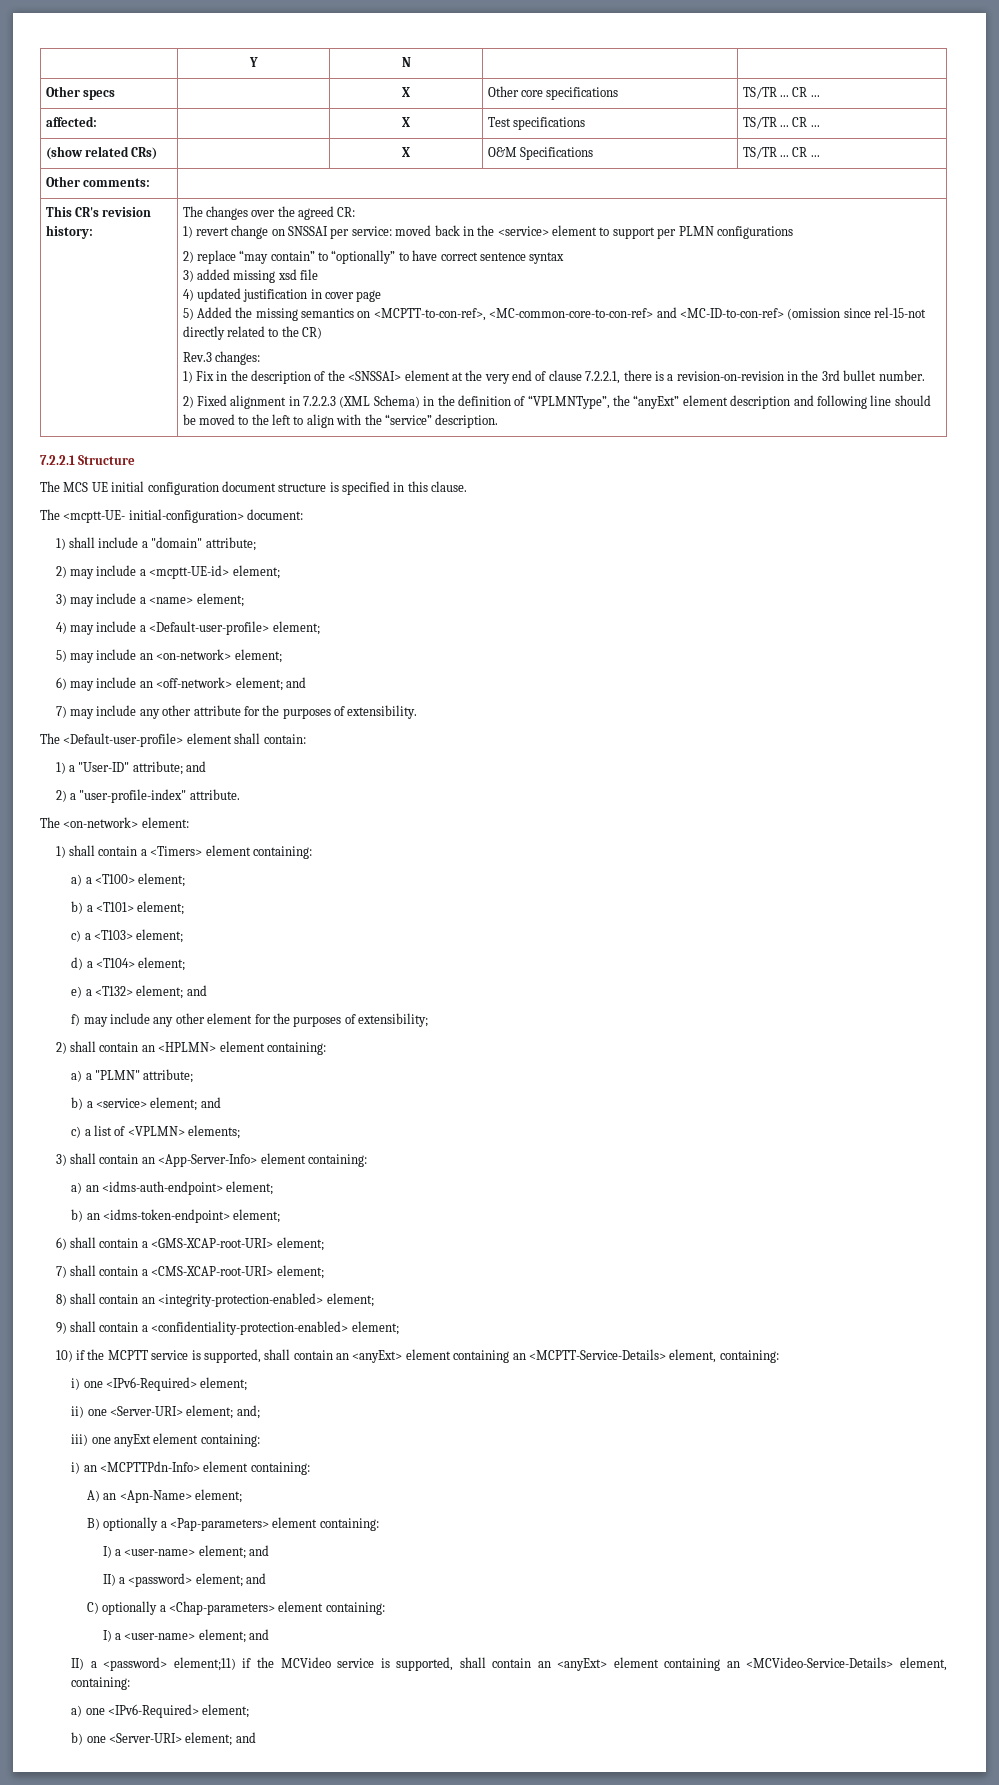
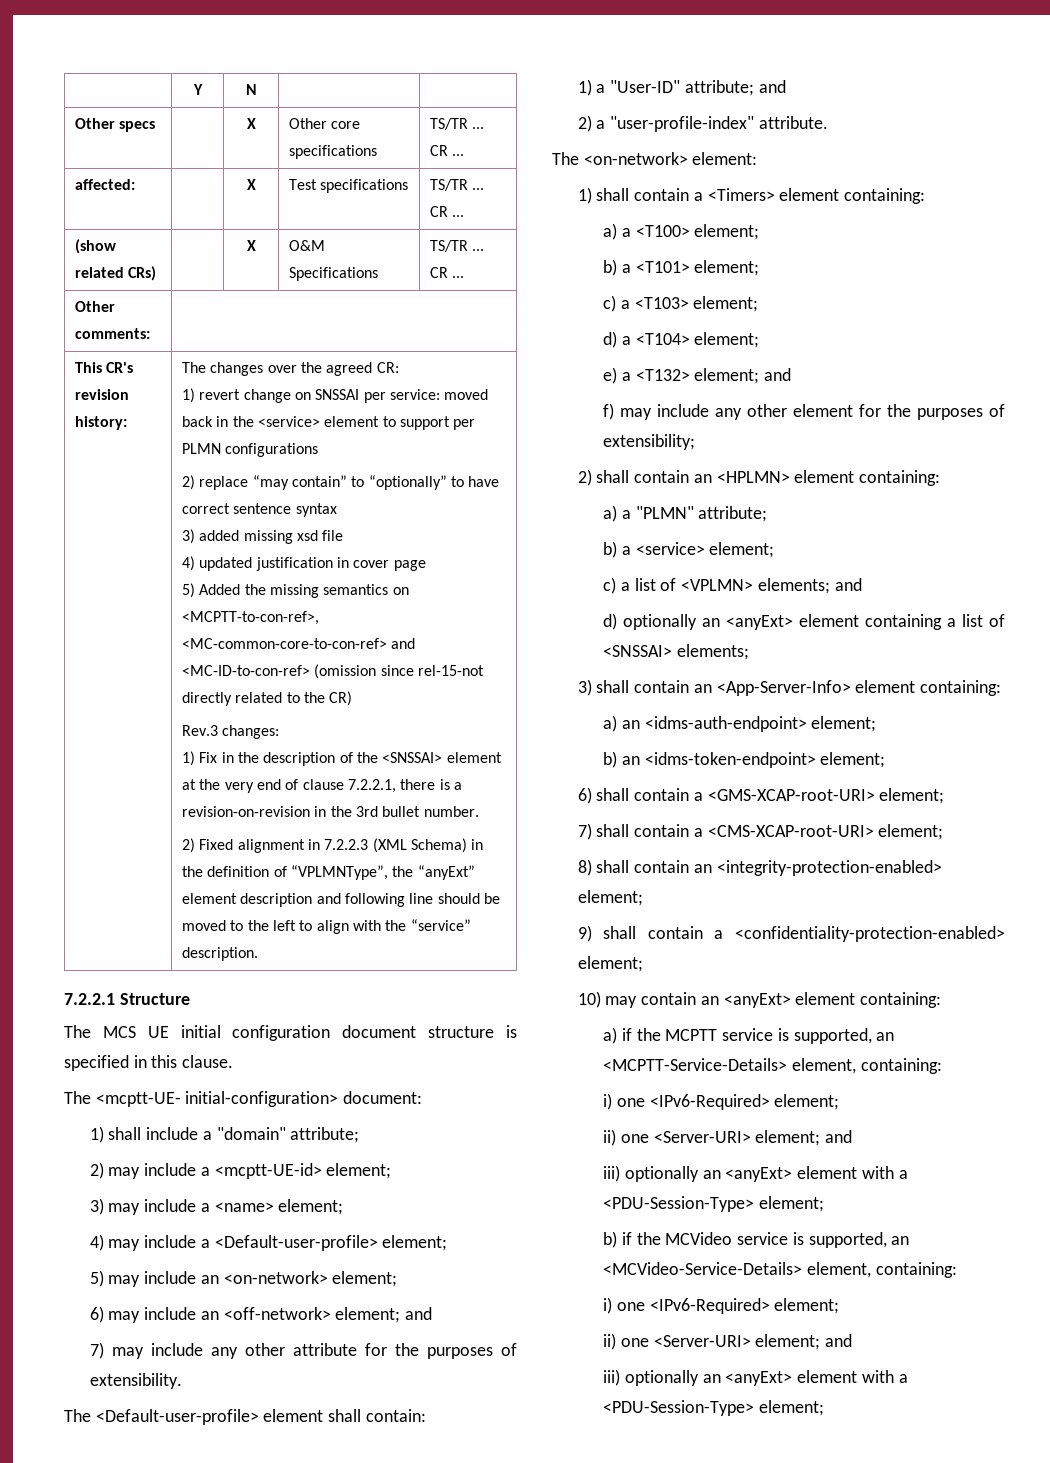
[200,1097,221,1108] and -> (775, 550) none
(241, 1132) none -> [834,578,862,591] [603,613,1006,630] [603,644,749,660] and // d) optionally an <anyExt> element containing a list of <SNSSAI> elements;
(73, 1356) none -> [605,992,941,1008] [603,1027,618,1044] may contain an <anyExt> element containing: // a)
[264,1349,510,1363] shall contain an <anyExt> element containing -> (872, 1036) none
[236,1405,260,1419] [71,1433,260,1447] [71,1461,310,1475] [86,1489,243,1503] [86,1517,379,1531] [102,1545,270,1559] [102,1573,267,1587] [86,1601,385,1615] [102,1629,270,1643] [71,1657,236,1671] and; // iii) one anyExt element containing: // i) an <MCPTTPdn-Info> element containing: // A) an <Apn-Name> element; // B) optionally a <Pap-parameters> element containing: // I) a <user-name> element; and // II) a <password> element; and // C) optionally a <Chap-parameters> element containing: // I) a <user-name> element; and // II) a <password> element;11) -> [825,1130,853,1143] [603,1165,908,1182] [603,1196,824,1212] [603,1231,618,1248] and // iii) optionally an <anyExt> element with a <PDU-Session-Type> element; // b)
[459,1657,721,1671] shall contain an <anyExt> element containing -> (887, 1240) none
[71,1704,250,1718] [71,1732,256,1746] a) one <IPv6-Required> element; // b) one <Server-URI> element; and -> [603,1297,840,1314] [603,1333,853,1350] [603,1369,908,1386] [603,1400,824,1416] i) one <IPv6-Required> element; // ii) one <Server-URI> element; and // iii) optionally an <anyExt> element with a <PDU-Session-Type> element;

